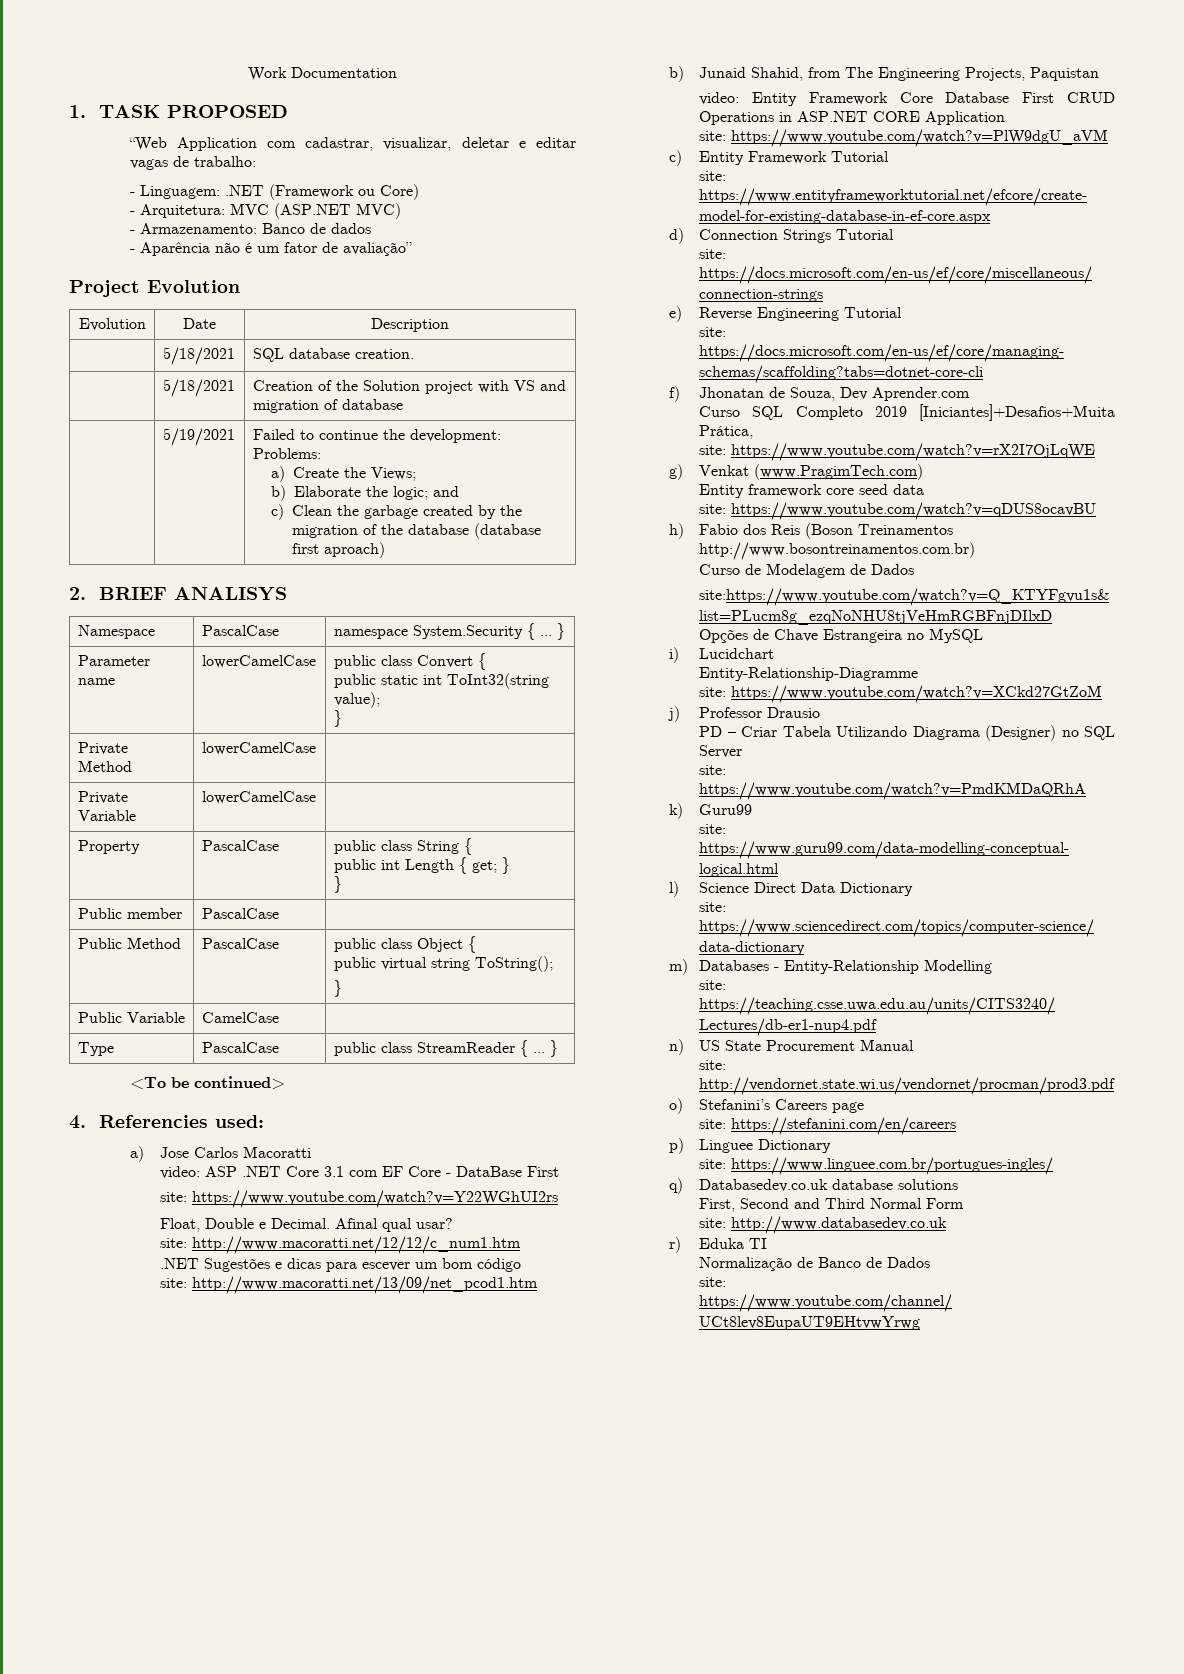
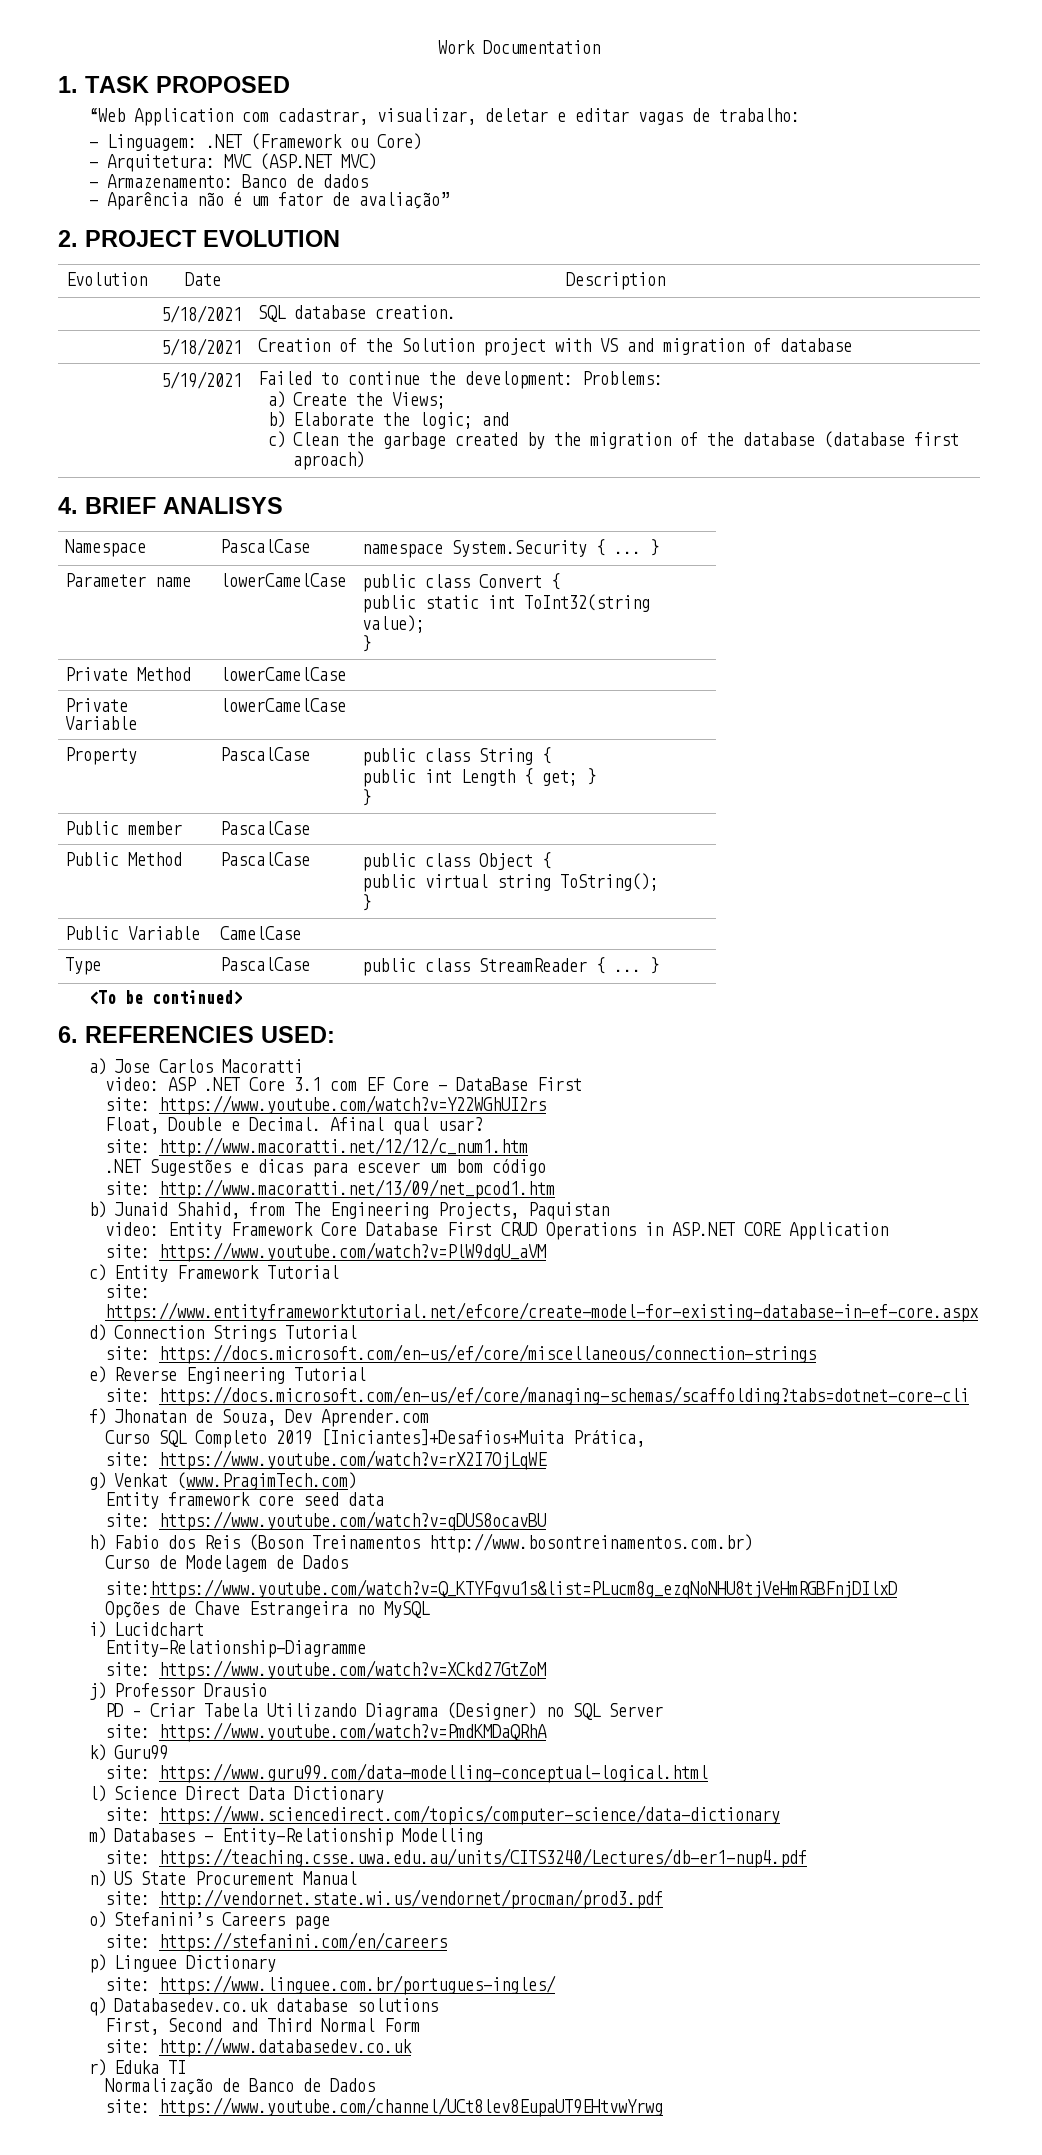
[69,280,240,297] Project Evolution -> [58,230,340,247] 2. PROJECT EVOLUTION
[69,587,86,600] 2. -> [58,497,78,514] 4.
[69,1115,265,1129] 4. Referencies used: -> [58,1026,335,1043] 6. REFERENCIES USED:

